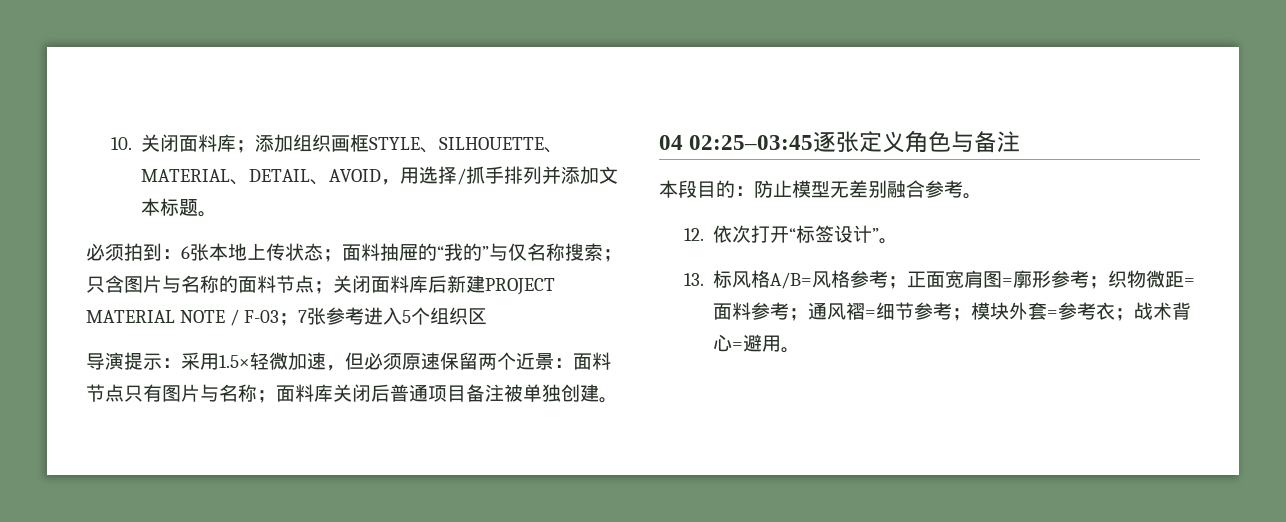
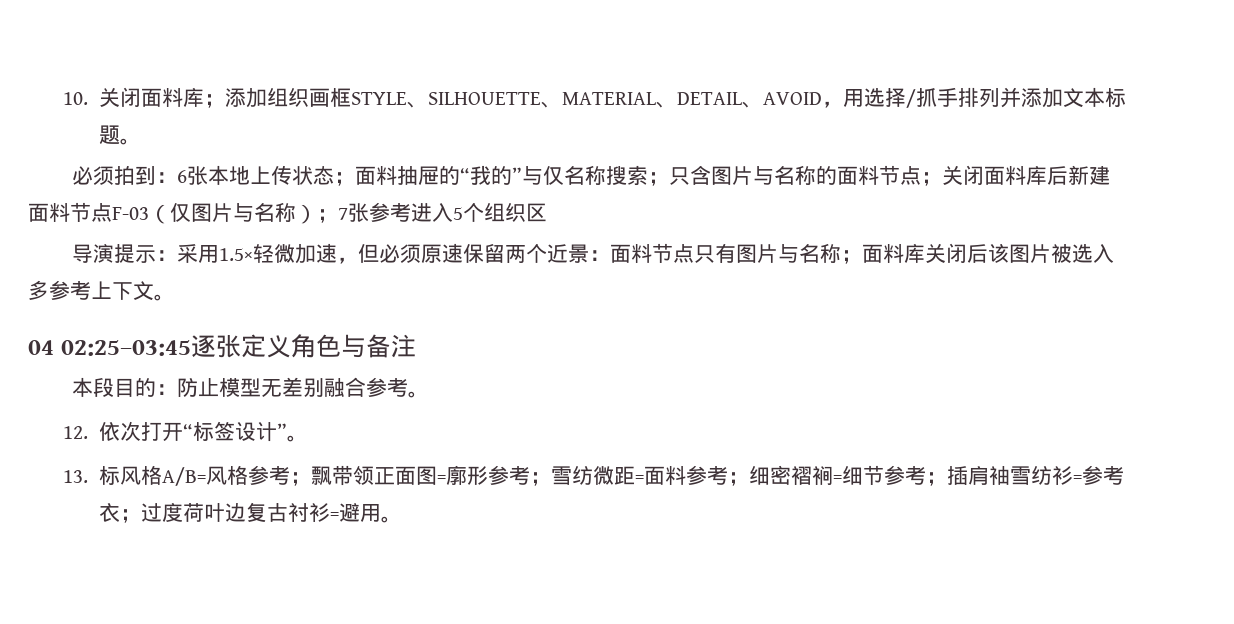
[485,278,555,295] [86,309,280,326] PROJECT MATERIAL NOTE / F-03 -> [28,202,317,224] 面料节点F-03（仅图片与名称）
[390,384,599,402] 普通项目备注被单独创建 -> [988,243,1115,263] [28,280,154,301] 该图片被选入多参考上下文
[907,270,984,288] 正面宽肩 -> [310,465,416,486] 飘带领正面
[1108,270,1147,288] 织物 -> [550,466,593,485] 雪纺
[808,302,866,320] 通风褶 -> [748,465,833,485] 细密褶裥
[971,302,1192,321] [713,334,733,352] 模块外套=参考衣；战术背心 -> [946,465,1124,485] [98,502,330,523] 插肩袖雪纺衫=参考衣；过度荷叶边复古衬衫

